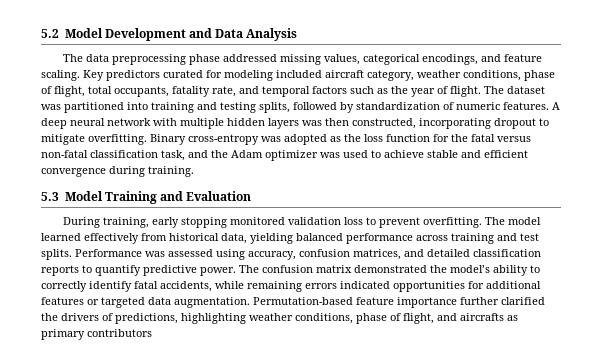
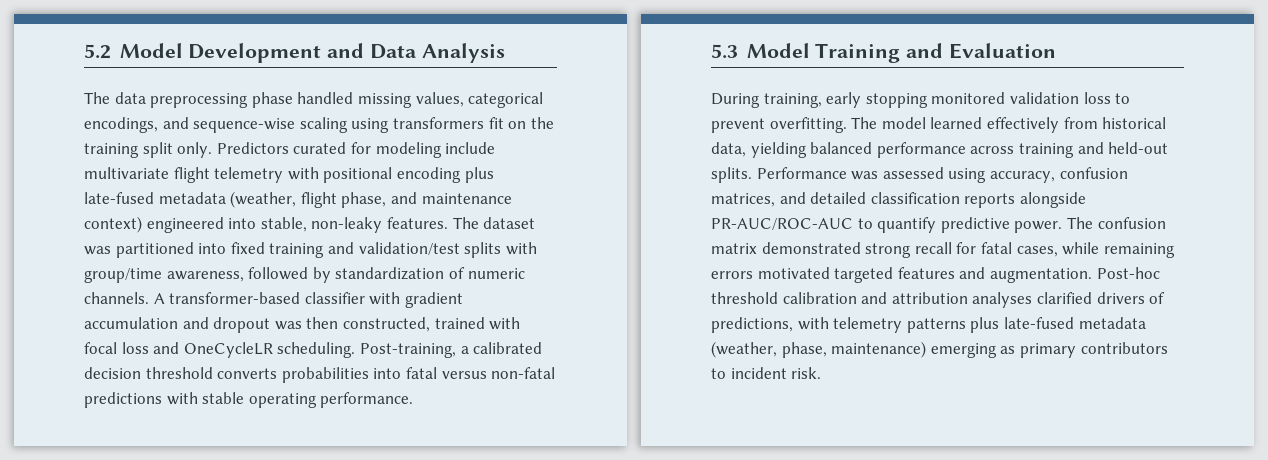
[222,54,277,62] addressed -> [297,92,354,104] handled
[503,54,542,62] [41,70,555,81] [41,86,481,97] feature scaling. Key predictors curated for modeling included aircraft category, weather conditions, phase of flight, total occupants, fatality rate, and temporal factors such as the year of flight. -> [193,117,554,133] [84,142,496,158] [84,167,494,183] [84,191,512,208] [84,216,448,233] sequence-wise scaling using transformers fit on the training split only. Predictors curated for modeling include multivariate flight telemetry with positional encoding plus late-fused metadata (weather, flight phase, and maintenance context) engineered into stable, non-leaky features.
[151,102,290,113] training and testing splits, -> [230,242,537,258] [84,268,244,283] fixed training and validation/test splits with group/time awareness,
[503,102,560,110] [41,118,549,129] [41,134,531,145] [41,150,528,161] [41,166,194,177] features. A deep neural network with multiple hidden layers was then constructed, incorporating dropout to mitigate overfitting. Binary cross-entropy was adopted as the loss function for the fatal versus non-fatal classification task, and the Adam optimizer was used to achieve stable and efficient convergence during training. -> [84,292,463,308] [84,317,521,333] [84,342,543,358] [84,367,556,383] [84,392,414,408] channels. A transformer-based classifier with gradient accumulation and dropout was then constructed, trained with focal loss and OneCycleLR scheduling. Post-training, a calibrated decision threshold converts probabilities into fatal versus non-fatal predictions with stable operating performance.
[520,233,539,241] test -> [1108,142,1169,154] held-out
(79, 270) none -> [1019,192,1086,208] [711,218,853,230] alongside PR-AUC/ROC-AUC
[430,265,540,276] [41,281,541,292] [41,297,545,308] [41,313,518,324] [41,329,152,340] the model’s ability to correctly identify fatal accidents, while remaining errors indicated opportunities for additional features or targeted data augmentation. Permutation-based feature importance further clarified the drivers of predictions, highlighting weather conditions, phase of flight, and aircrafts as primary contributors -> [865,242,1175,258] [711,267,1160,283] [711,292,1166,308] [711,317,1146,333] [711,341,1168,358] [711,367,822,379] strong recall for fatal cases, while remaining errors motivated targeted features and augmentation. Post-hoc threshold calibration and attribution analyses clarified drivers of predictions, with telemetry patterns plus late-fused metadata (weather, phase, maintenance) emerging as primary contributors to incident risk.

